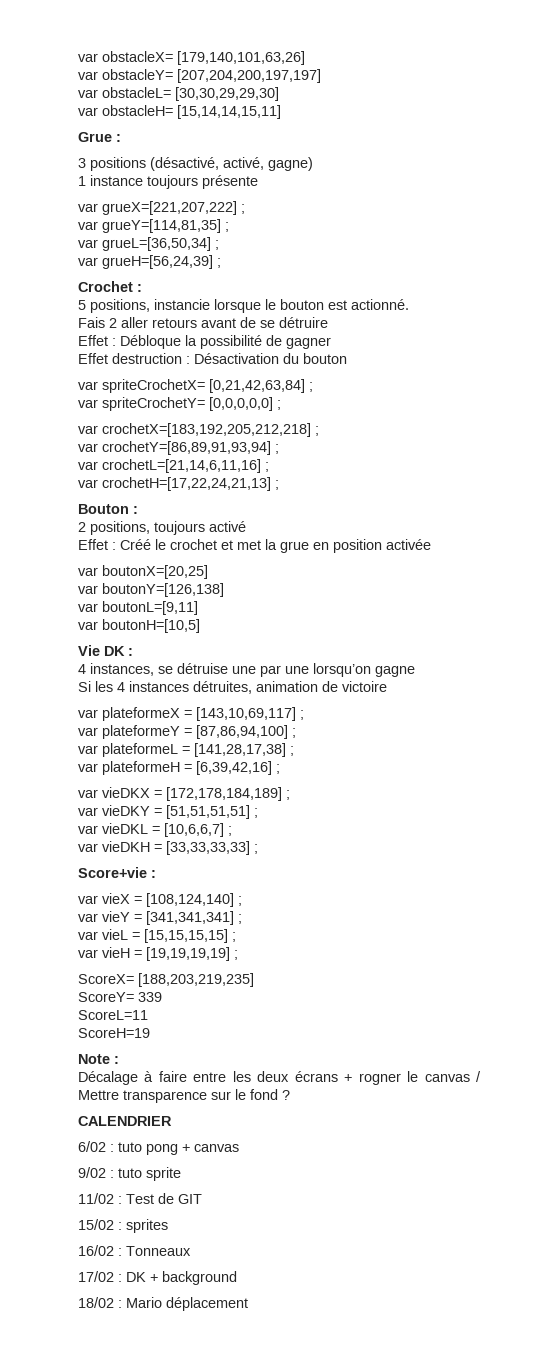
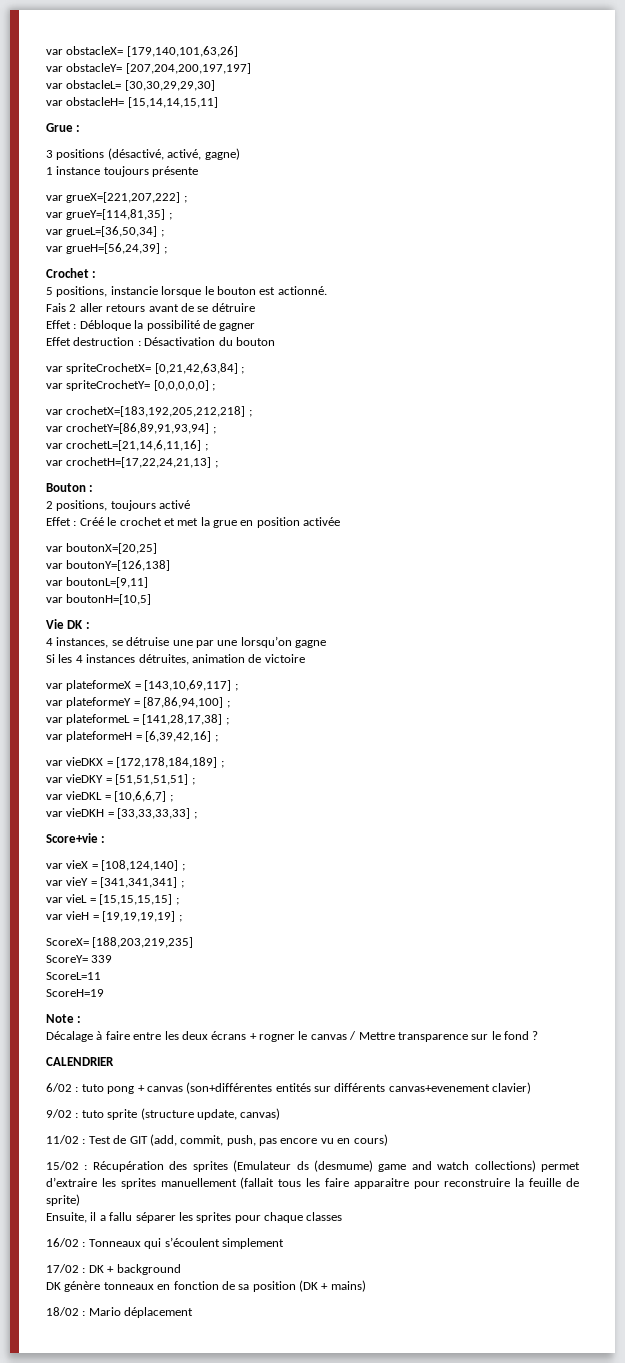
(239, 1148) none -> [186,1082,532,1094] (son+différentes entités sur différents canvas+evenement clavier)
(181, 1174) none -> [140,1108,281,1120] (structure update, canvas)
(202, 1199) none -> [149,1134,388,1146] (add, commit, push, pas encore vu en cours)
[126,1219,168,1233] sprites -> [92,1160,581,1172] [46,1177,579,1189] [46,1194,80,1206] [46,1212,343,1223] Récupération des sprites (Emulateur ds (desmume) game and watch collections) permet d’extraire les sprites manuellement (fallait tous les faire apparaitre pour reconstruire la feuille de sprite) // Ensuite, il a fallu séparer les sprites pour chaque classes
(191, 1251) none -> [144,1237,284,1249] qui s’écoulent simplement
(237, 1278) none -> [46,1280,366,1292] // DK génère tonneaux en fonction de sa position (DK + mains)

